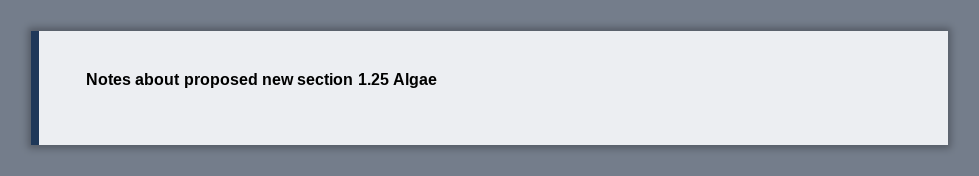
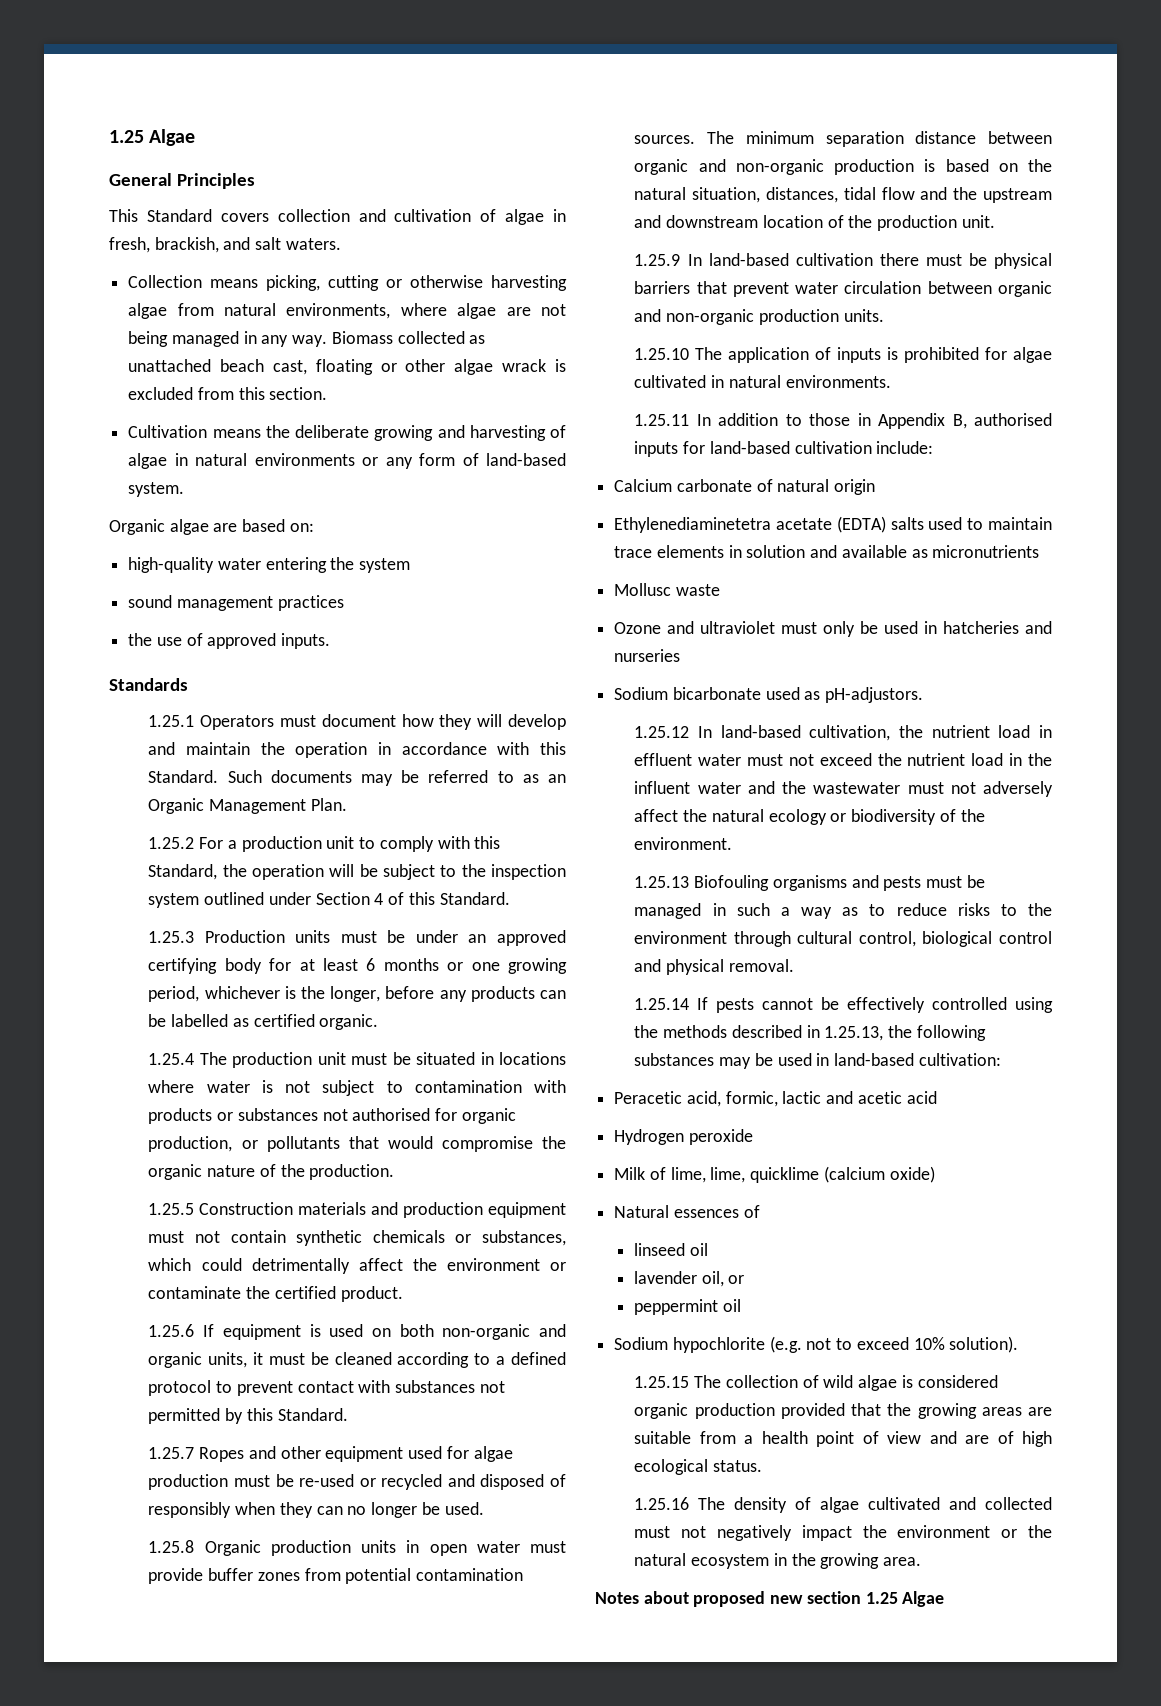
(86, 79) none -> [109,129,196,146] [109,173,255,189] [109,209,566,225] [109,237,341,253] [128,275,567,291] [128,303,567,319] [128,331,486,347] [128,359,566,375] [128,387,328,400] [128,425,566,441] [128,453,566,469] [128,482,185,497] [109,519,314,535] [128,557,411,573] [128,595,344,611] [128,633,331,649] [109,678,188,691] [148,714,567,730] [148,742,566,758] [148,770,566,786] [148,798,347,814] [148,836,501,852] [148,864,566,880] [148,892,510,908] [148,930,567,946] [148,958,567,974] [148,986,566,1002] [148,1014,379,1030] [148,1052,566,1068] [148,1080,566,1096] [148,1108,516,1124] [148,1136,566,1152] [148,1164,395,1180] [148,1202,566,1218] [148,1230,566,1246] [148,1258,566,1274] [148,1286,403,1302] [148,1324,566,1340] [148,1352,567,1368] [148,1380,505,1396] [148,1408,348,1424] [148,1446,513,1462] [148,1474,566,1490] [148,1502,484,1518] [148,1540,566,1556] [148,1568,524,1584] [634,131,1052,147] [634,159,1052,175] [634,187,1052,203] [634,215,995,231] [634,253,1052,269] [634,281,1052,297] [634,309,884,325] [634,347,1052,363] [634,375,891,388] [634,413,1052,429] [634,441,934,457] [614,479,876,495] [614,516,1052,533] [614,545,1040,558] [614,583,720,596] [614,621,1052,637] [614,649,681,662] [614,687,924,703] [634,725,1052,741] [634,753,1052,766] [634,781,1053,797] [634,809,985,825] [634,837,733,850] [634,875,985,891] [634,903,1052,919] [634,931,1052,947] [634,959,794,975] [634,997,1053,1013] [634,1025,986,1041] [634,1053,1001,1069] [614,1091,937,1107] [614,1129,753,1145] [614,1166,935,1183] [614,1205,760,1218] [633,1243,708,1256] [633,1271,745,1287] [633,1299,741,1315] [614,1336,1019,1353] [634,1375,998,1391] [634,1403,1052,1419] [634,1431,1052,1447] [634,1459,763,1475] [634,1497,1052,1513] [634,1525,1052,1541] [634,1553,922,1569] 1.25 Algae // General Principles // This Standard covers collection and cultivation of algae in fresh, brackish, and salt waters. // Collection means picking, cutting or otherwise harvesting algae from natural environments, where algae are not being managed in any way. Biomass collected as unattached beach cast, floating or other algae wrack is excluded from this section. // Cultivation means the deliberate growing and harvesting of algae in natural environments or any form of land-based system. // Organic algae are based on: // high-quality water entering the system // sound management practices // the use of approved inputs. // Standards // 1.25.1 Operators must document how they will develop and maintain the operation in accordance with this Standard. Such documents may be referred to as an Organic Management Plan. // 1.25.2 For a production unit to comply with this Standard, the operation will be subject to the inspection system outlined under Section 4 of this Standard. // 1.25.3 Production units must be under an approved certifying body for at least 6 months or one growing period, whichever is the longer, before any products can be labelled as certified organic. // 1.25.4 The production unit must be situated in locations where water is not subject to contamination with products or substances not authorised for organic production, or pollutants that would compromise the organic nature of the production. // 1.25.5 Construction materials and production equipment must not contain synthetic chemicals or substances, which could detrimentally affect the environment or contaminate the certified product. // 1.25.6 If equipment is used on both non-organic and organic units, it must be cleaned according to a defined protocol to prevent contact with substances not permitted by this Standard. // 1.25.7 Ropes and other equipment used for algae production must be re-used or recycled and disposed of responsibly when they can no longer be used. // 1.25.8 Organic production units in open water must provide buffer zones from potential contamination sources. The minimum separation distance between organic and non-organic production is based on the natural situation, distances, tidal flow and the upstream and downstream location of the production unit. // 1.25.9 In land-based cultivation there must be physical barriers that prevent water circulation between organic and non-organic production units. // 1.25.10 The application of inputs is prohibited for algae cultivated in natural environments. // 1.25.11 In addition to those in Appendix B, authorised inputs for land-based cultivation include: // Calcium carbonate of natural origin // Ethylenediaminetetra acetate (EDTA) salts used to maintain trace elements in solution and available as micronutrients // Mollusc waste // Ozone and ultraviolet must only be used in hatcheries and nurseries // Sodium bicarbonate used as pH-adjustors. // 1.25.12 In land-based cultivation, the nutrient load in effluent water must not exceed the nutrient load in the influent water and the wastewater must not adversely affect the natural ecology or biodiversity of the environment. // 1.25.13 Biofouling organisms and pests must be managed in such a way as to reduce risks to the environment through cultural control, biological control and physical removal. // 1.25.14 If pests cannot be effectively controlled using the methods described in 1.25.13, the following substances may be used in land-based cultivation: // Peracetic acid, formic, lactic and acetic acid // Hydrogen peroxide // Milk of lime, lime, quicklime (calcium oxide) // Natural essences of // linseed oil // lavender oil, or // peppermint oil // Sodium hypochlorite (e.g. not to exceed 10% solution). // 1.25.15 The collection of wild algae is considered organic production provided that the growing areas are suitable from a health point of view and are of high ecological status. // 1.25.16 The density of algae cultivated and collected must not negatively impact the environment or the natural ecosystem in the growing area. //

